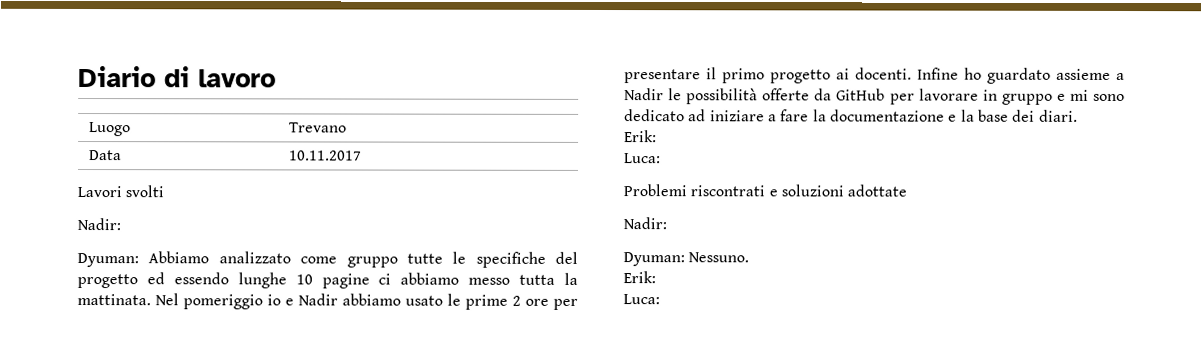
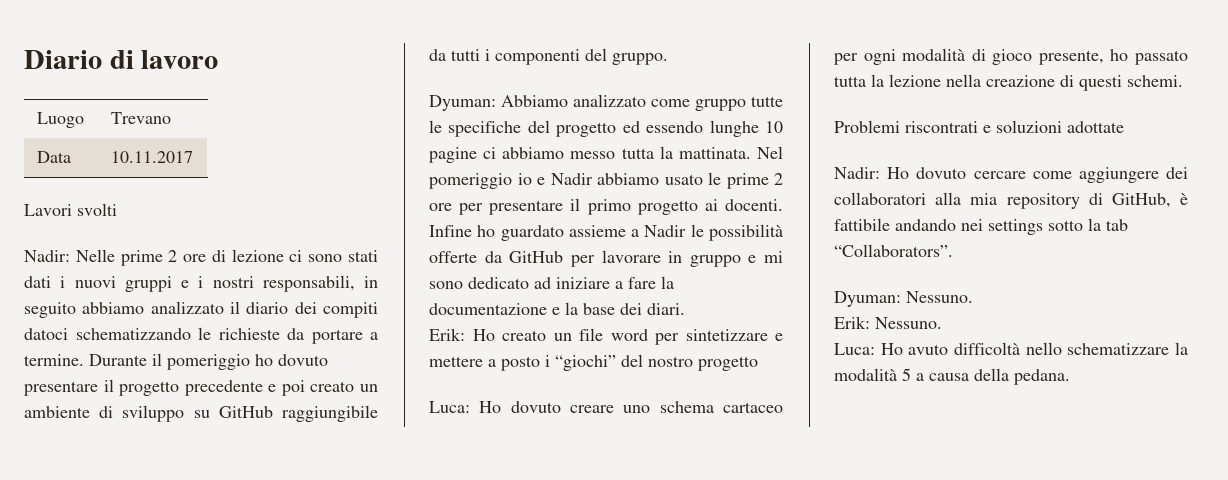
(121, 224) none -> [75,249,378,266] [24,275,378,292] [24,301,378,318] [24,327,378,344] [24,353,328,370] [24,379,378,396] [24,405,378,422] [429,48,668,65] Nelle prime 2 ore di lezione ci sono stati dati i nuovi gruppi e i nostri responsabili, in seguito abbiamo analizzato il diario dei compiti datoci schematizzando le richieste da portare a termine. Durante il pomeriggio ho dovuto presentare il progetto precedente e poi creato un ambiente di sviluppo su GitHub raggiungibile da tutti i componenti del gruppo.
[624,153,661,164] // Luca: -> [472,328,783,345] [429,354,758,371] [429,401,783,413] [834,48,1188,65] [834,74,1183,91] Ho creato un file word per sintetizzare e mettere a posto i “giochi” del nostro progetto // Luca: Ho dovuto creare uno schema cartaceo per ogni modalità di gioco presente, ho passato tutta la lezione nella creazione di questi schemi.
(667, 223) none -> [887,167,1188,183] [834,192,1188,209] [834,218,1128,235] [834,244,953,257] Ho dovuto cercare come aggiungere dei collaboratori alla mia repository di GitHub, è fattibile andando nei settings sotto la tab “Collaborators”.
[623,294,660,305] // Luca: -> [875,317,942,329] [834,342,1188,355] [834,368,1070,385] Nessuno. // Luca: Ho avuto difficoltà nello schematizzare la modalità 5 a causa della pedana.

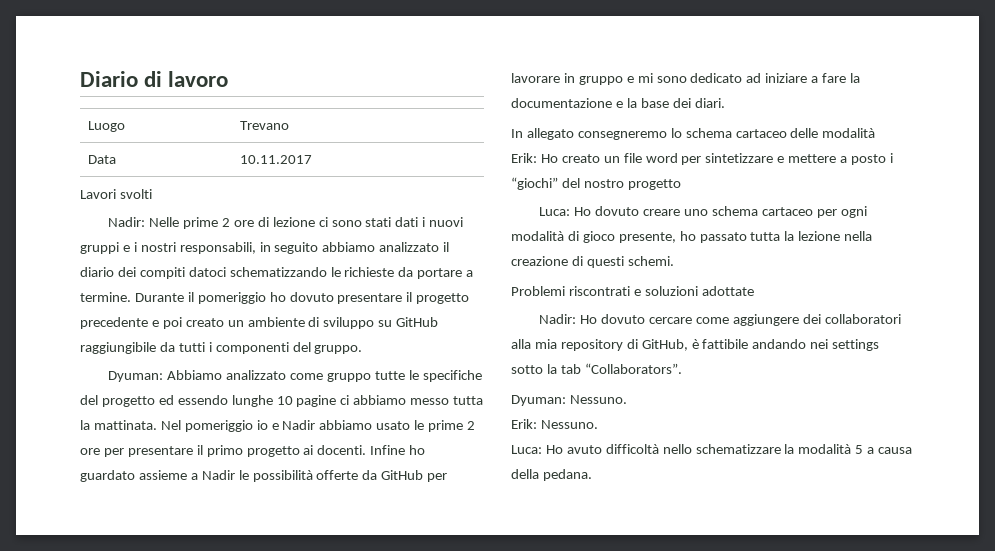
(685, 309) none -> [511,128,876,140] // In allegato consegneremo lo schema cartaceo delle modalità

